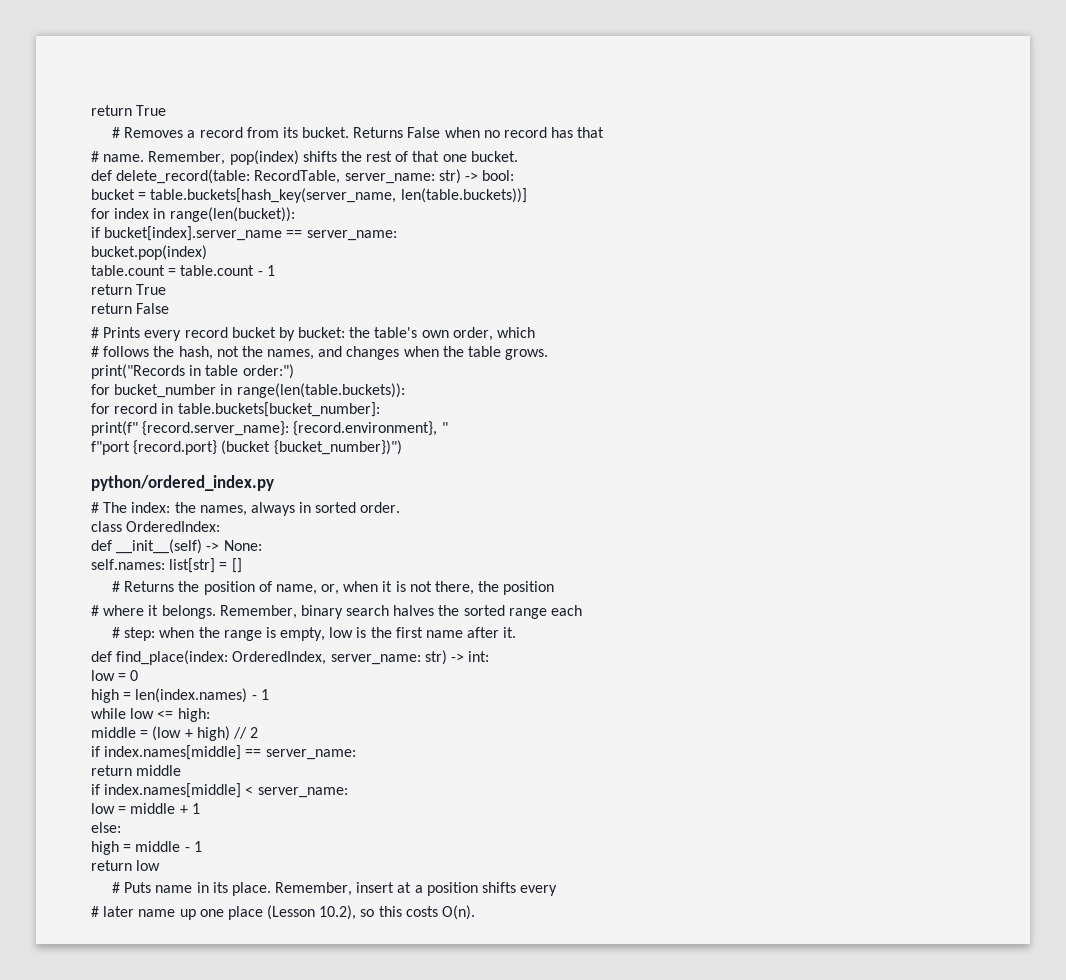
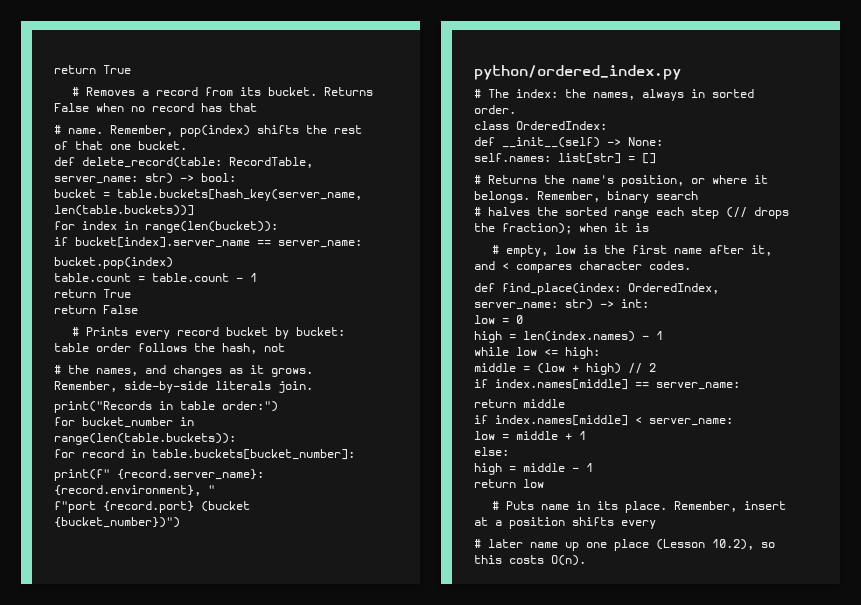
[349,327,536,341] [91,346,99,357] the table's own order, which // # -> [54,343,131,352] table order
(239, 351) none -> [54,365,61,374] // #
[403,346,549,360] when the table grows. -> [229,365,313,377] [54,381,313,393] as it grows. Remember, side-by-side literals join.
[203,581,555,595] [91,605,99,616] position of name, or, when it is not there, the position // # -> [572,175,705,187] name's position, or
(390, 610) none -> [474,207,481,216] // #
[111,627,276,641] // # step: when the range is -> [691,207,789,219] [474,223,649,234] [492,245,500,254] step (// drops the fraction); when it is // #
[503,627,517,638] it. -> [751,245,773,256] [474,261,691,273] it, and < compares character codes.

